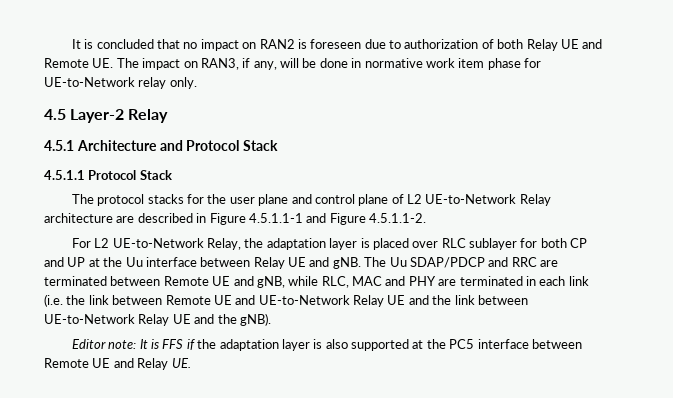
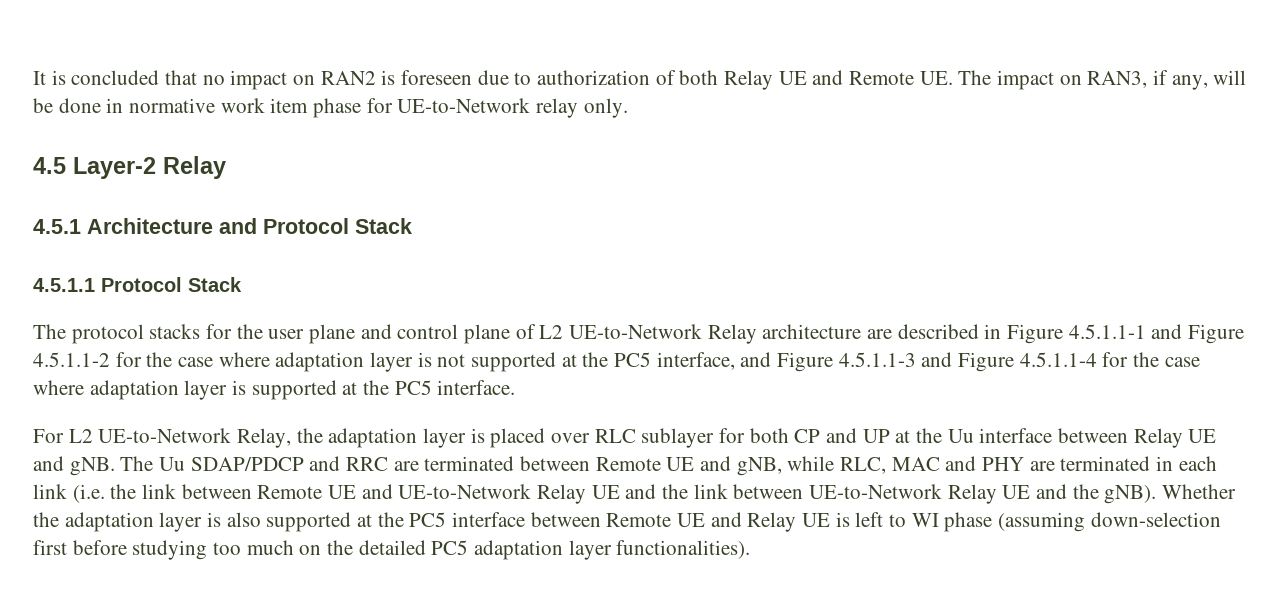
[369,213,426,223] 4.5.1.1-2. -> [33,352,1200,372] [33,380,516,400] 4.5.1.1-2 for the case where adaptation layer is not supported at the PC5 interface, and Figure 4.5.1.1-3 and Figure 4.5.1.1-4 for the case where adaptation layer is supported at the PC5 interface.
[71,339,195,350] // Editor note: It is FFS if -> [1162,484,1237,499] Whether
[171,358,191,368] UE. -> [802,512,1221,532] [33,540,751,560] UE is left to WI phase (assuming down-selection first before studying too much on the detailed PC5 adaptation layer functionalities).

